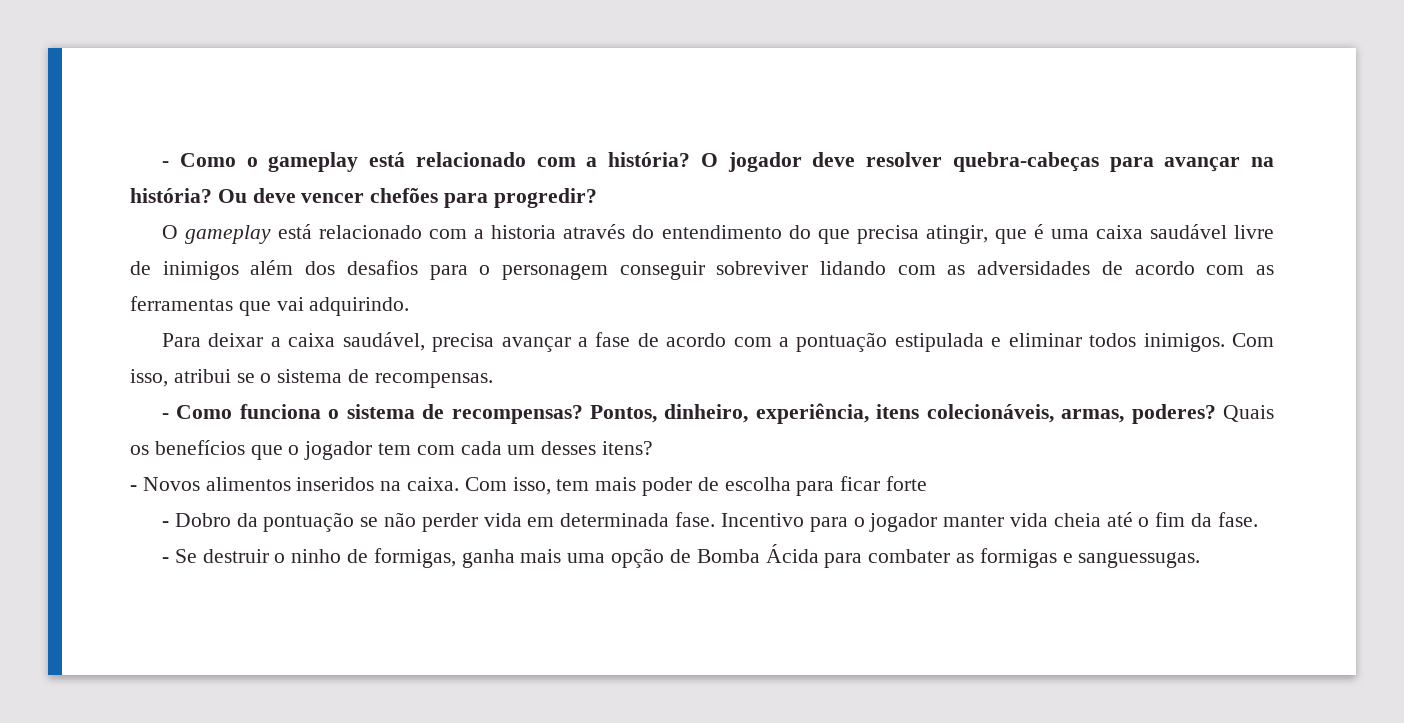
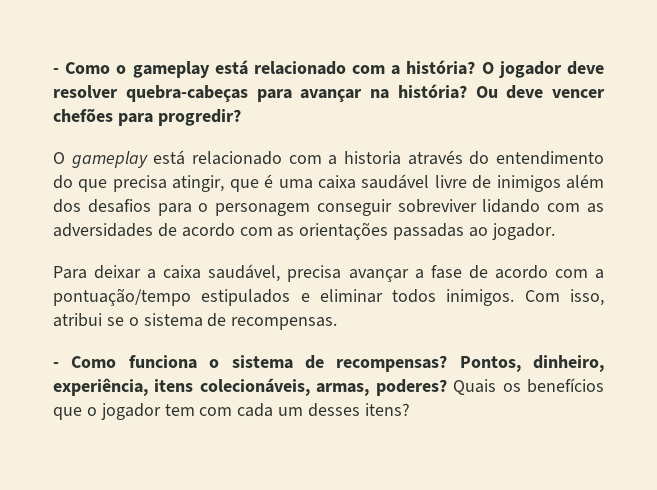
[130,296,410,316] ferramentas que vai adquirindo. -> [299,222,555,240] orientações passadas ao jogador.
[796,332,984,352] pontuação estipulada -> [53,288,291,306] pontuação/tempo estipulados
[130,476,928,496] [162,512,1258,532] [162,544,1201,568] // - Novos alimentos inseridos na caixa. Com isso, tem mais poder de escolha para ficar forte // - Dobro da pontuação se não perder vida em determinada fase. Incentivo para o jogador manter vida cheia até o fim da fase. // - Se destruir o ninho de formigas, ganha mais uma opção de Bomba Ácida para combater as formigas e sanguessugas. -> (410, 409) none

